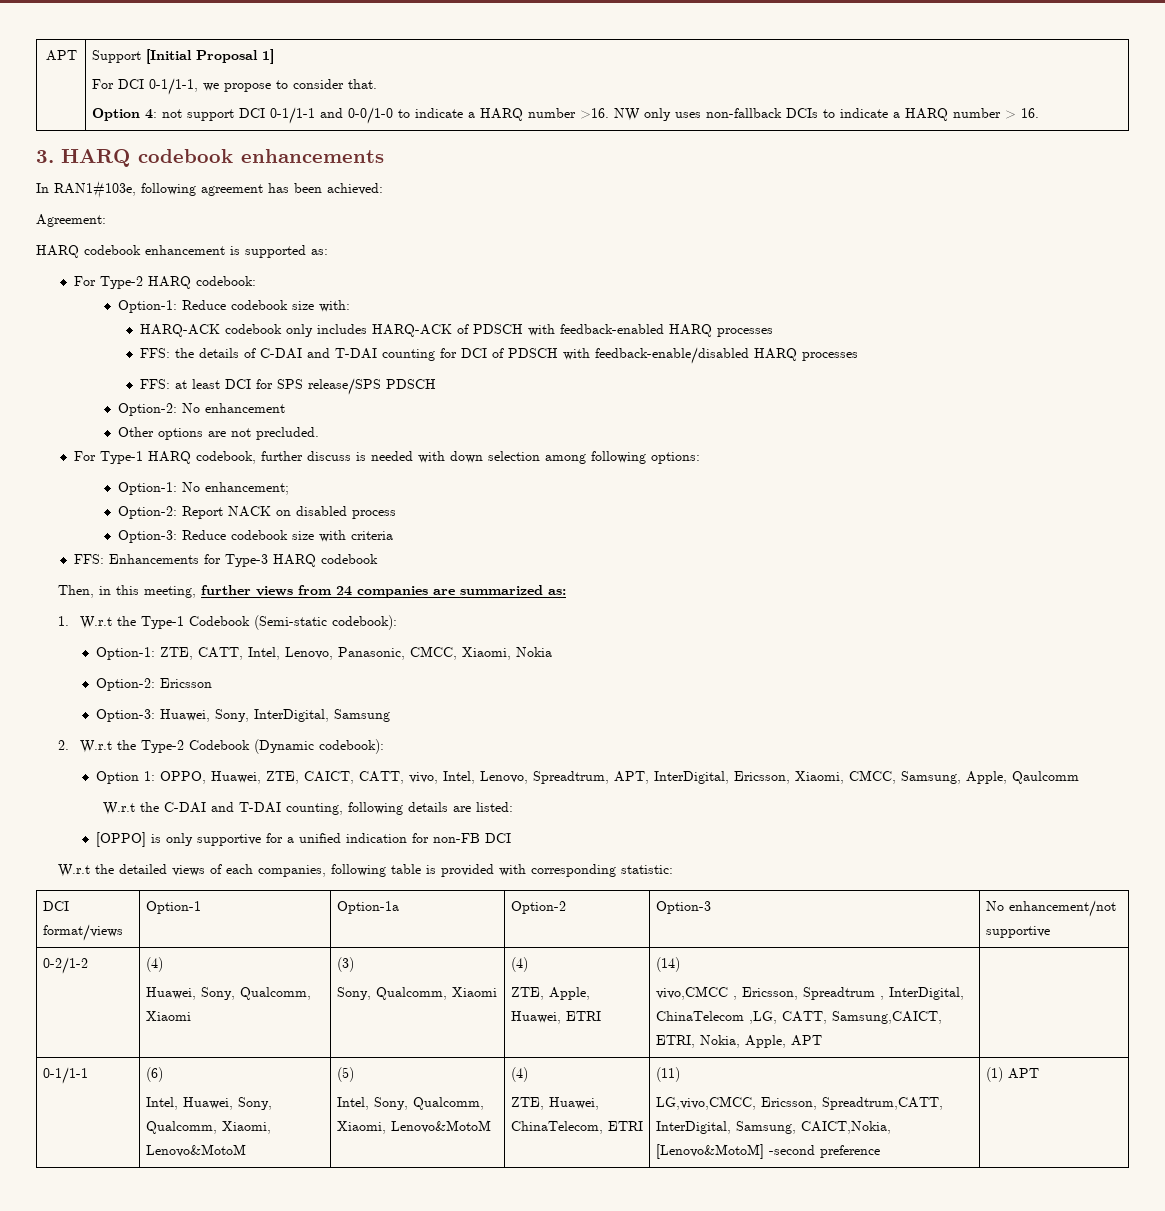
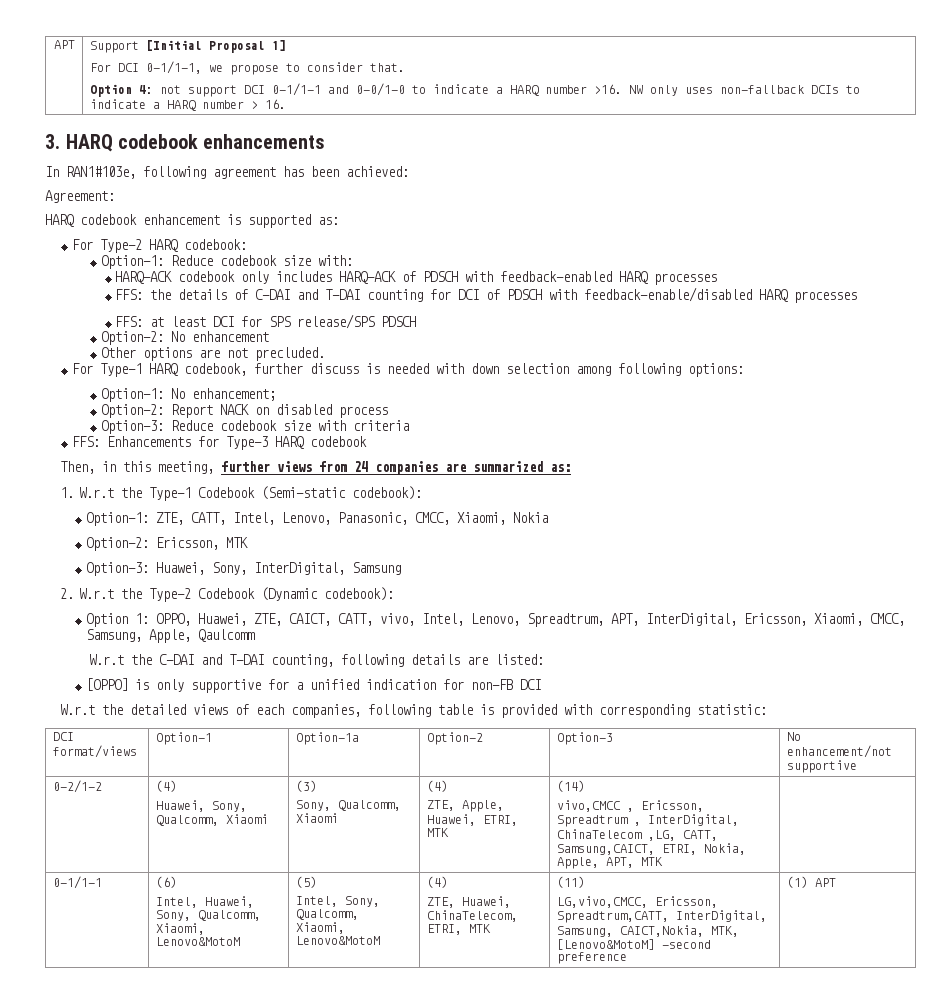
[159,678,212,688] Ericsson -> [156,537,249,550] Ericsson, MTK
[565,1011,601,1021] ETRI -> [482,815,518,826] [426,828,449,837] ETRI, MTK
[790,1035,822,1046] APT -> [605,857,663,868] APT, MTK
[607,1121,643,1131] ETRI -> [426,924,491,935] ETRI, MTK
(891, 1127) none -> [710,926,739,937] MTK,

